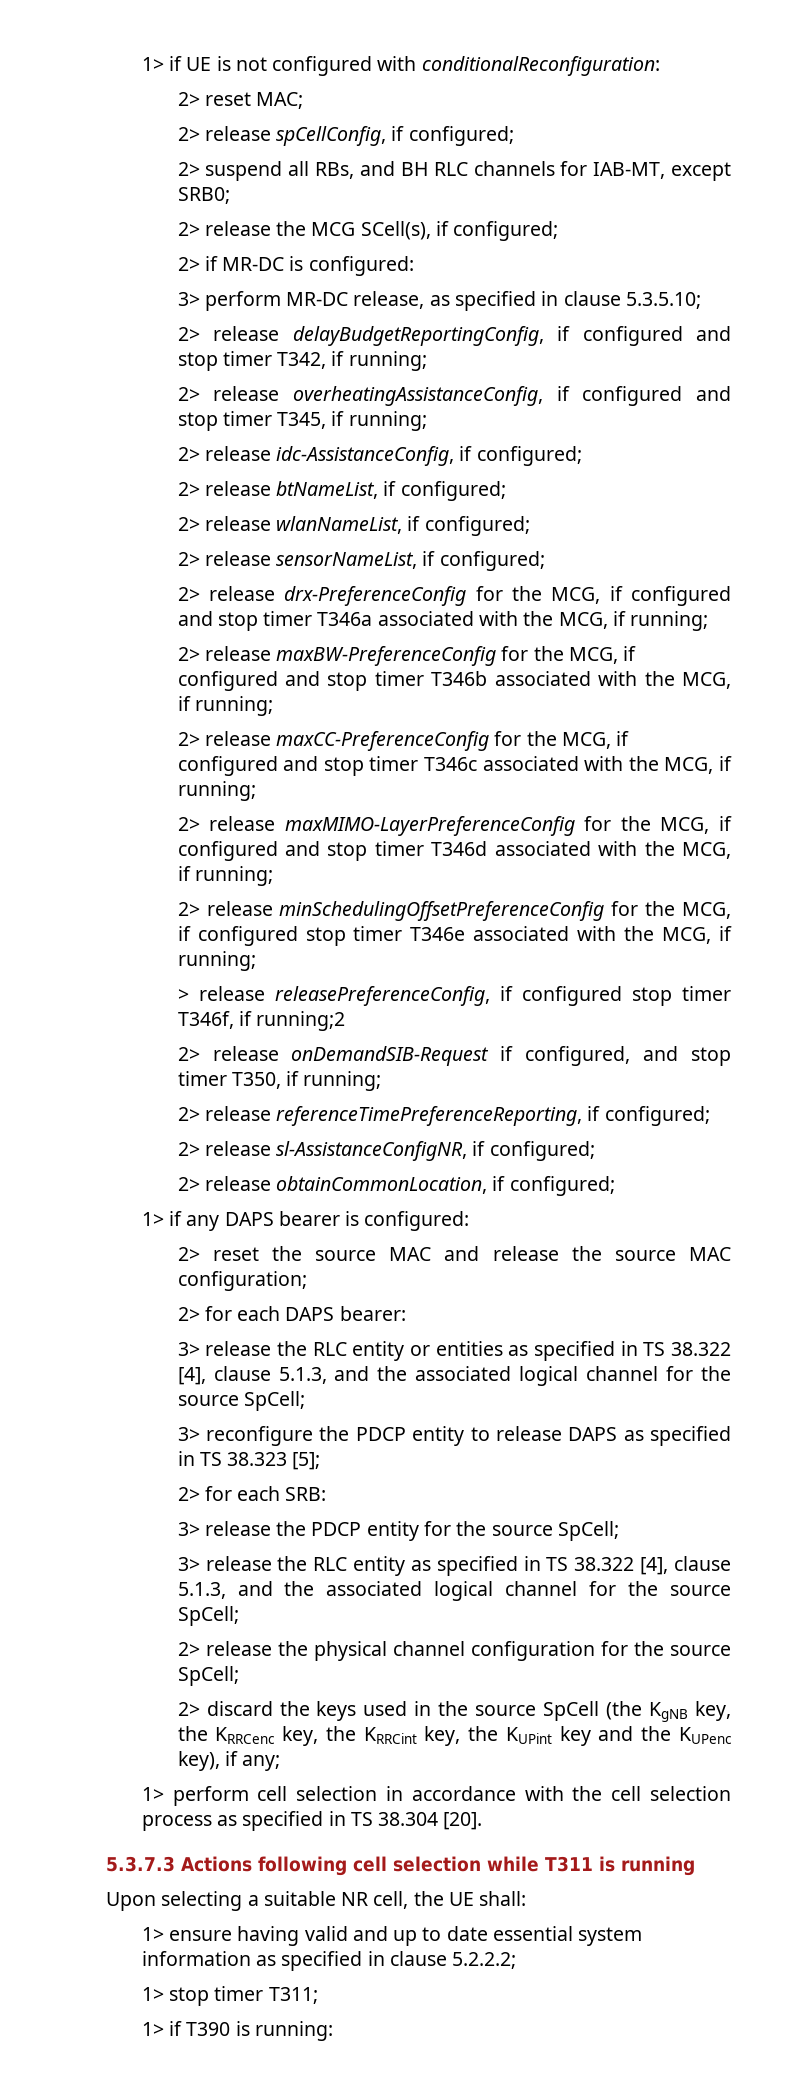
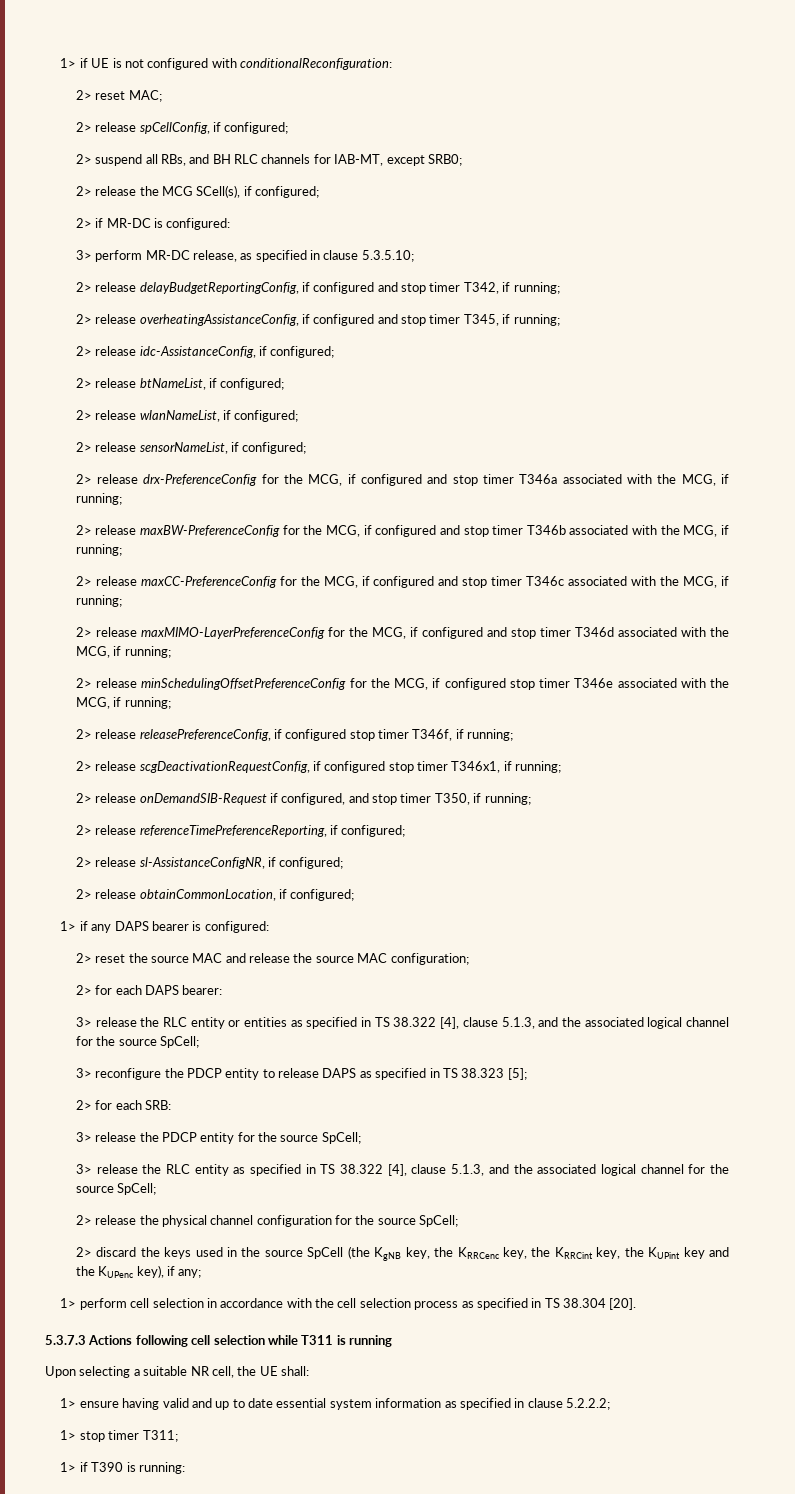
[177,989,189,1001] > -> [75,729,92,739] 2>
[256,1011,346,1031] running;2 -> [467,729,514,741] [75,761,562,773] running; // 2> release scgDeactivationRequestConfig, if configured stop timer T346x1, if running;

